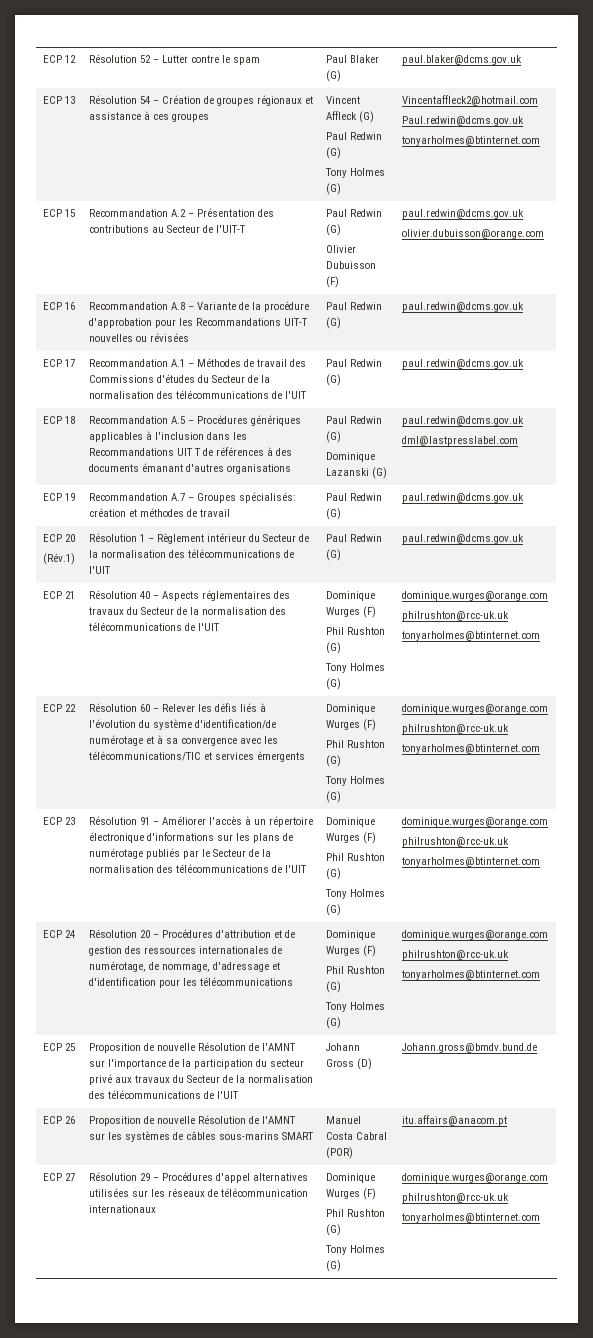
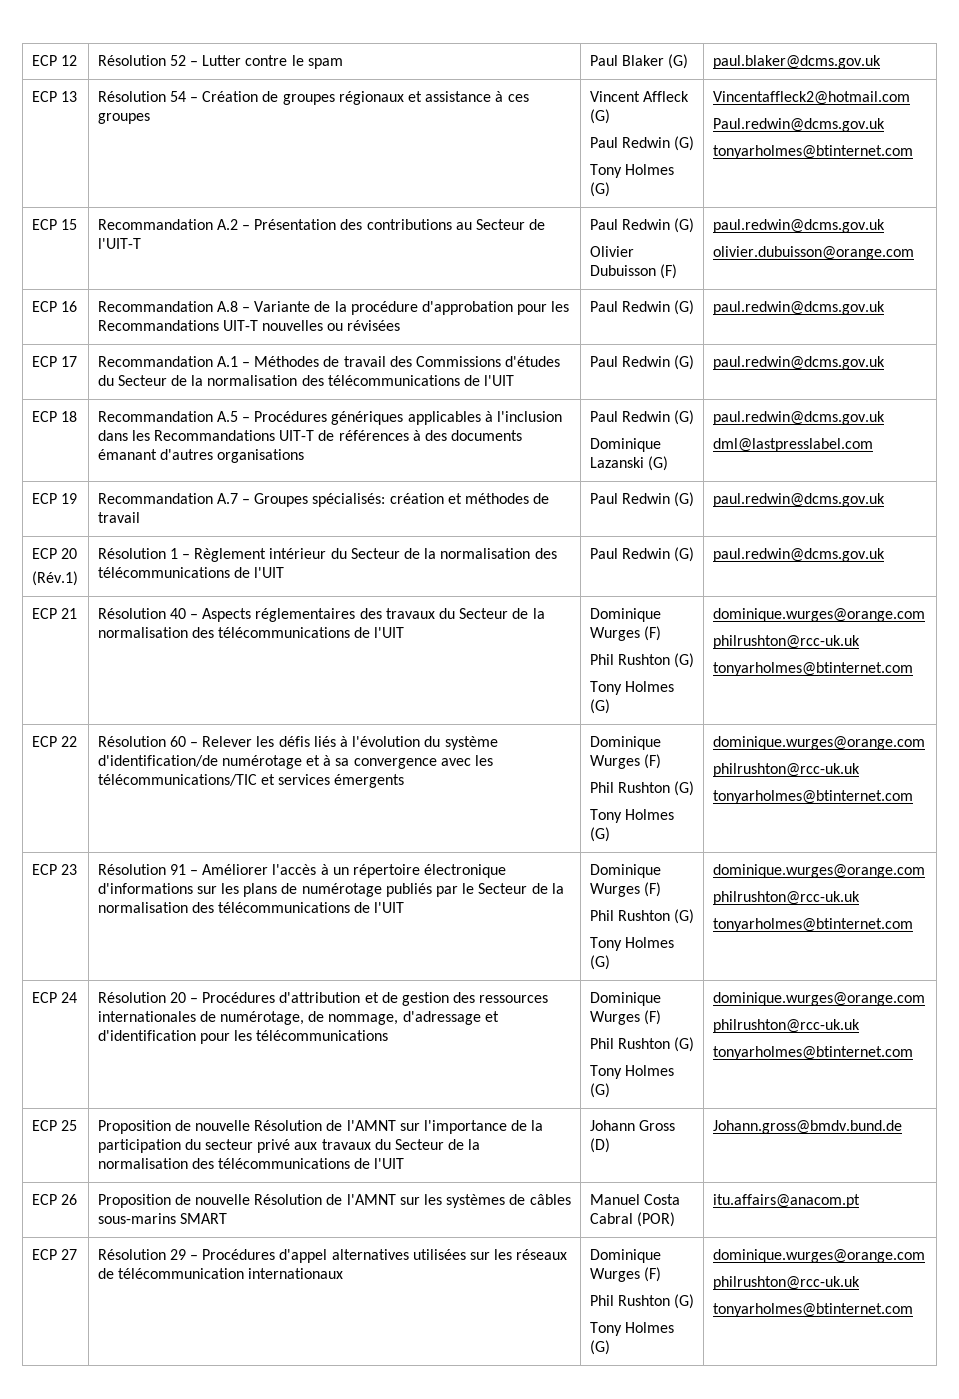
[176,448,201,456] UIT T -> [279,430,315,441] UIT-T

